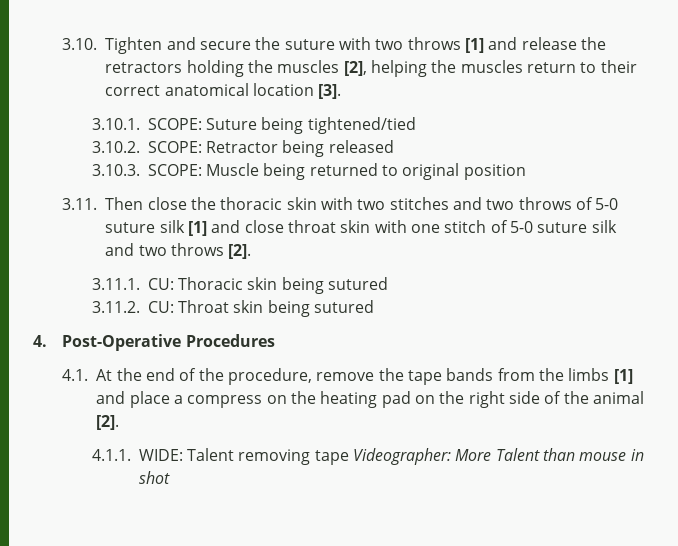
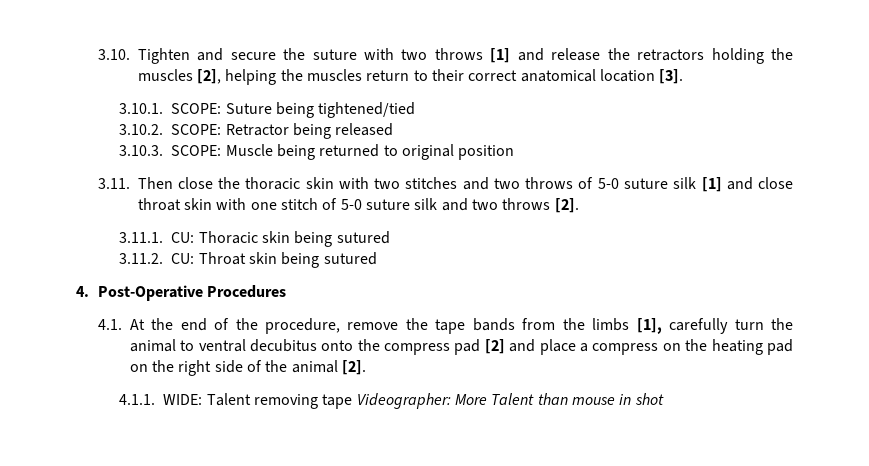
[613,369,633,384] [1] -> [636,318,794,334] [129,339,505,355] [1], carefully turn the animal to ventral decubitus onto the compress pad [2]

